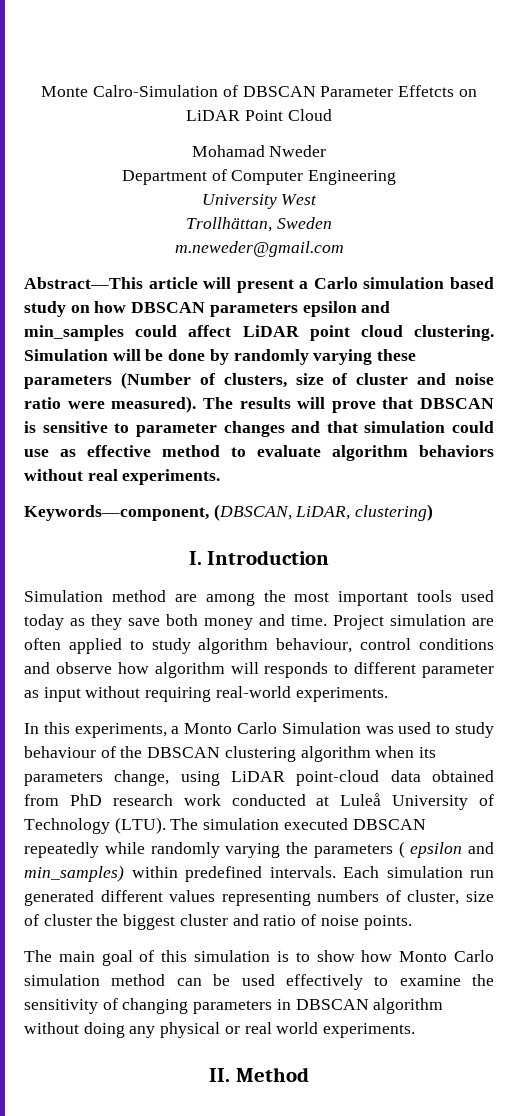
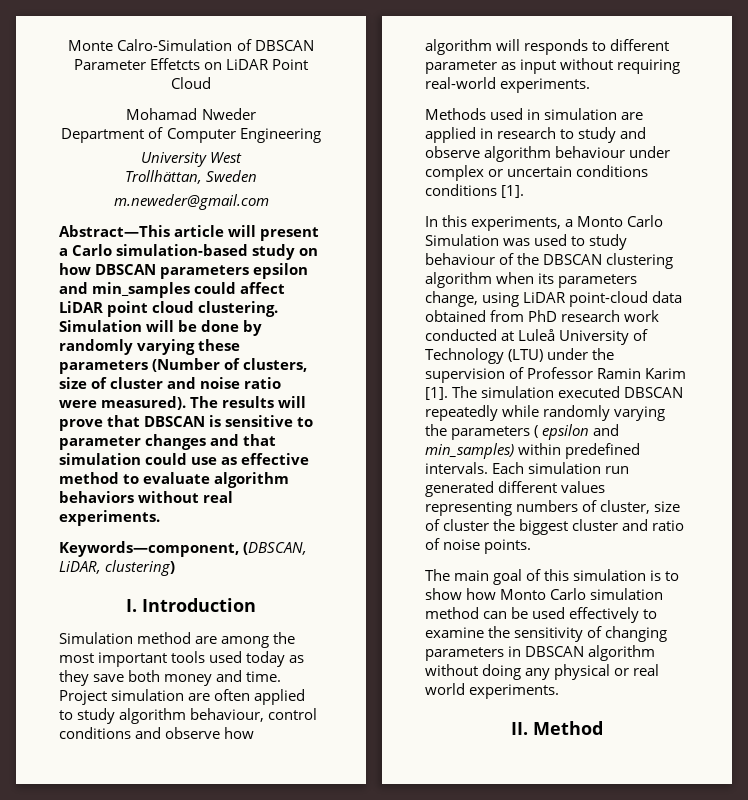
[363,277,494,289] simulation based -> [116,244,249,256] simulation-based
(388, 694) none -> [425,108,644,120] [425,127,647,143] [425,146,671,162] [425,165,649,181] [425,184,525,198] // Methods used in simulation are applied in research to study and observe algorithm behaviour under complex or uncertain conditions conditions [1].
[114,817,166,834] (LTU). -> [508,348,615,362] [425,367,687,383] [425,387,448,400] (LTU) under the supervision of Professor Ramin Karim [1].

